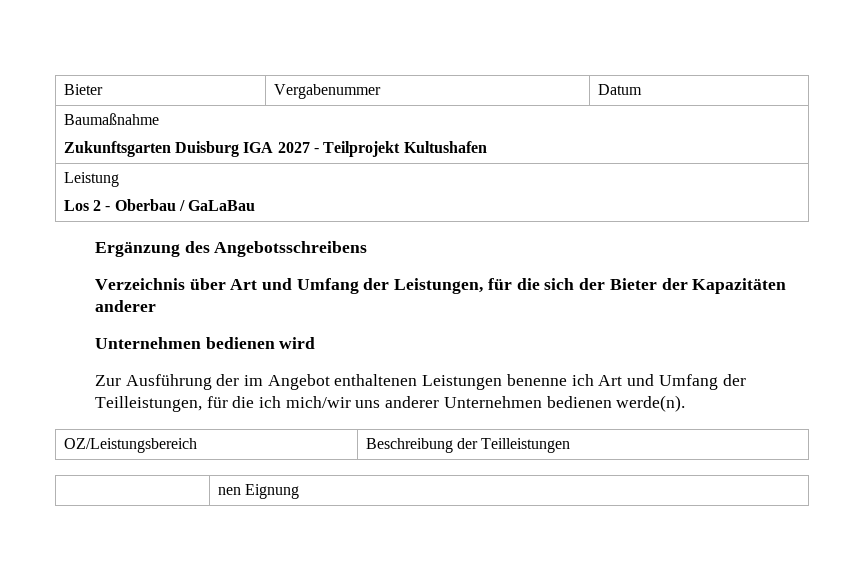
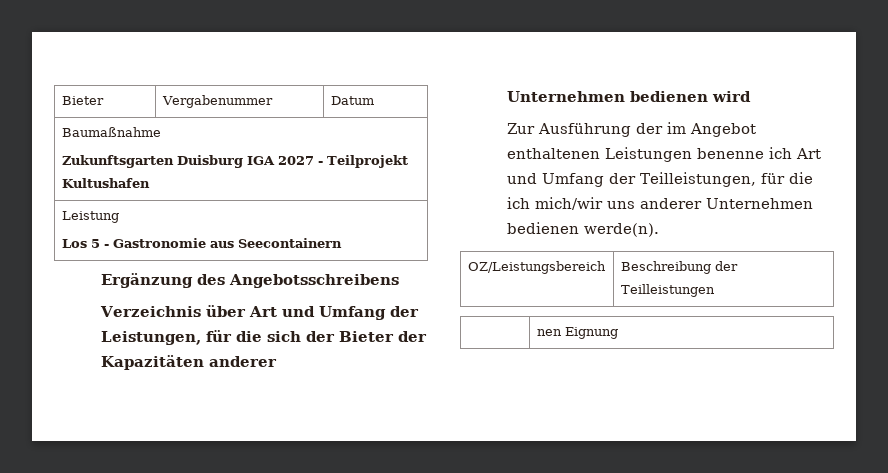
[93,199,256,211] 2 - Oberbau / GaLaBau -> [90,238,342,248] 5 - Gastronomie aus Seecontainern

